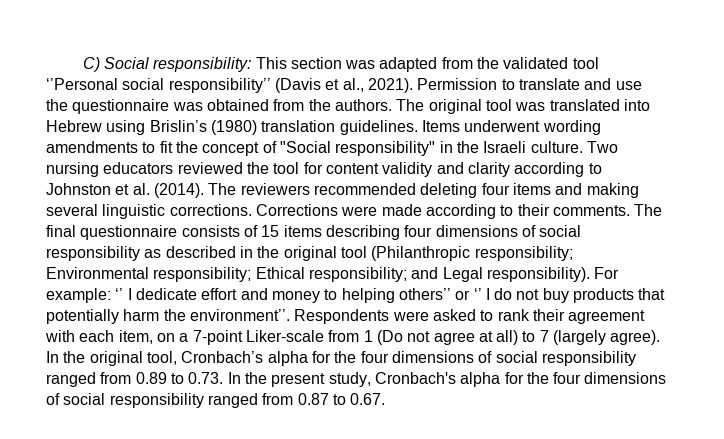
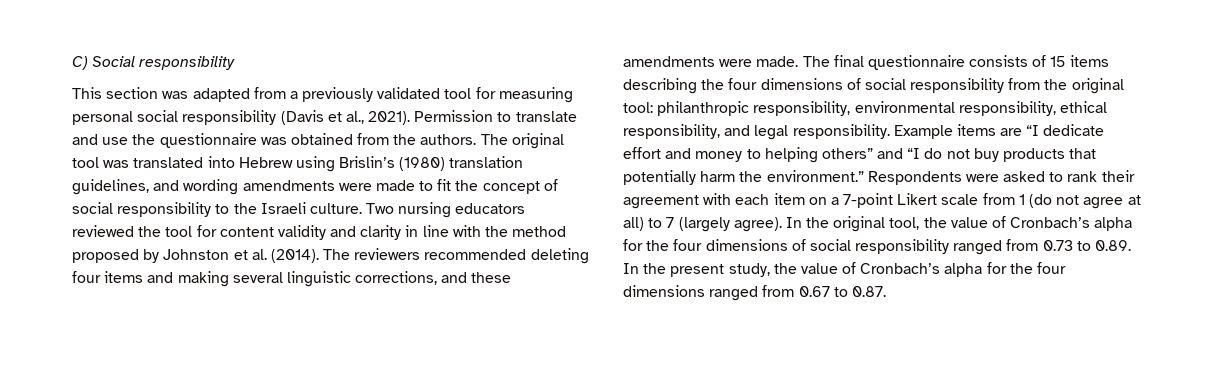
[153,57,252,72] responsibility: -> [139,56,236,70] responsibility //
[477,57,599,69] [46,78,271,93] the validated tool ‘’Personal social responsibility’’ -> [289,87,573,103] [72,110,277,125] a previously validated tool for measuring personal social responsibility
[339,120,601,135] [46,141,138,153] guidelines. Items underwent wording amendments -> [72,179,415,195] guidelines, and wording amendments were made
[279,141,453,156] "Social responsibility" in -> [72,202,230,217] social responsibility to
[514,162,602,177] according to -> [405,225,567,237] [72,249,160,263] in line with the method proposed by
[169,204,630,219] corrections. Corrections were made according to their comments. -> [355,271,512,285] [623,56,799,67] corrections, and these amendments were made.
[404,225,582,237] [46,246,573,261] [46,267,620,282] [46,288,132,303] four dimensions of social responsibility as described in the original tool (Philanthropic responsibility; Environmental responsibility; Ethical responsibility; and Legal responsibility). For example: ‘’ I -> [701,78,1124,94] [623,101,1107,116] [623,124,1040,140] the four dimensions of social responsibility from the original tool: philanthropic responsibility, environmental responsibility, ethical responsibility, and legal responsibility. Example items are “I
[398,288,490,300] others’’ or ‘’ I -> [821,148,921,159] others” and “I
[189,309,290,321] environment’’. -> [766,170,864,182] environment.”
[118,330,153,344] item, -> [773,193,805,205] item
[245,330,324,342] Liker-scale -> [897,193,979,205] Likert scale
[376,330,403,345] (Do -> [1029,194,1053,208] (do
(177, 358) none -> [923,216,1007,228] the value of
[135,372,224,384] 0.89 to 0.73. -> [1042,240,1132,251] 0.73 to 0.89.
[374,372,667,387] [46,393,386,408] Cronbach's alpha for the four dimensions of social responsibility ranged from 0.87 to 0.67. -> [773,262,1067,277] [623,285,886,301] the value of Cronbach’s alpha for the four dimensions ranged from 0.67 to 0.87.

